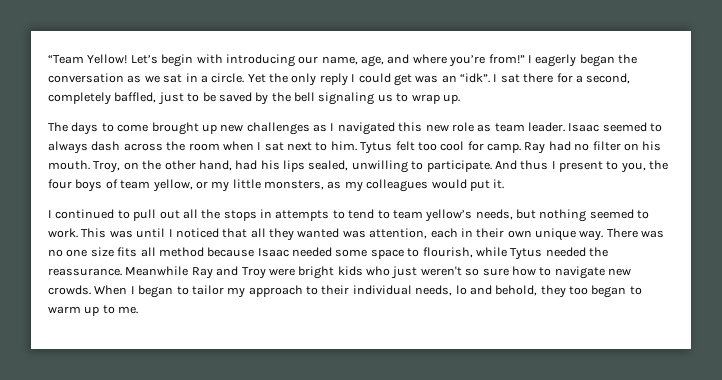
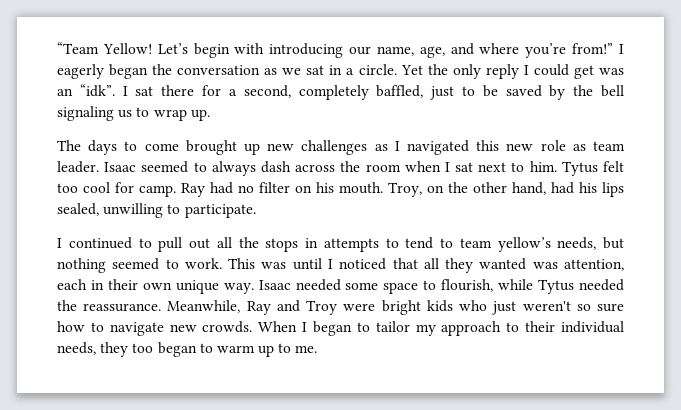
[494,160,669,173] [48,179,505,192] And thus I present to you, the four boys of team yellow, or my little monsters, as my colleagues would put it. -> (256, 211) none
[606,228,665,238] [48,247,255,257] There was no one size fits all method because -> (254, 288) none
[125,266,189,276] Meanwhile -> [167,300,241,313] Meanwhile,
[455,285,538,296] lo and behold, -> (96, 348) none

